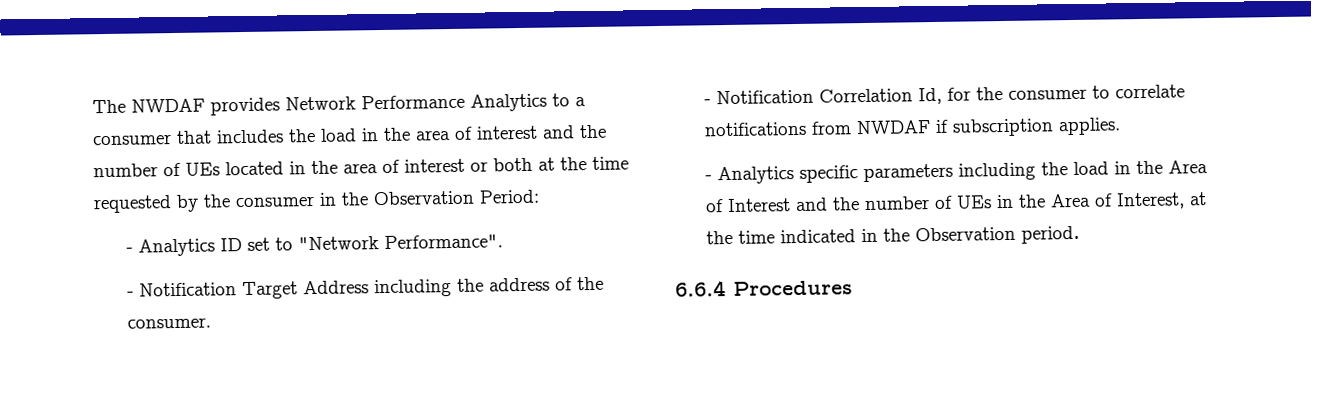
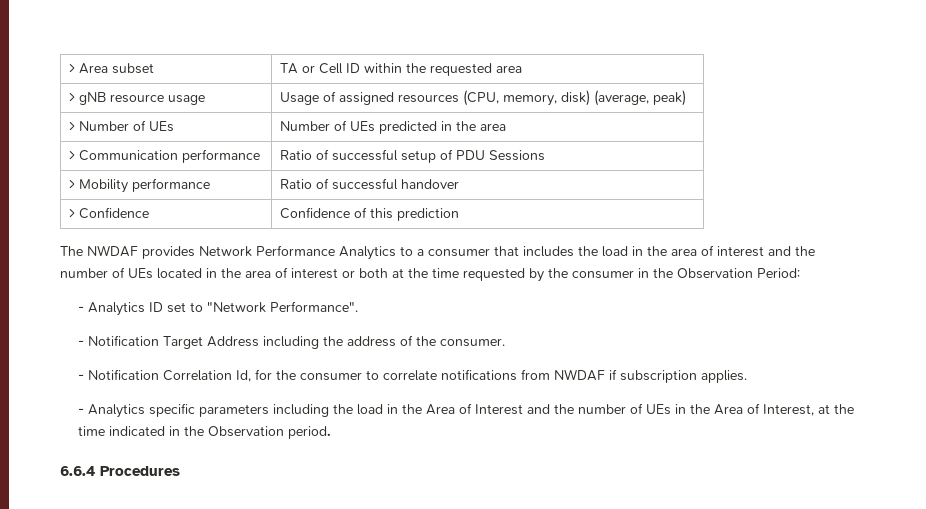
(92, 106) none -> [68,63,154,74] [279,63,522,76] [68,92,205,105] [279,90,686,106] [68,120,174,132] [279,120,506,134] [68,149,260,163] [279,149,545,163] [68,178,210,193] [279,178,459,190] [68,207,149,219] [279,207,459,221] > Area subset | TA or Cell ID within the requested area // > gNB resource usage | Usage of assigned resources (CPU, memory, disk) (average, peak) // > Number of UEs | Number of UEs predicted in the area // > Communication performance | Ratio of successful setup of PDU Sessions // > Mobility performance | Ratio of successful handover // > Confidence | Confidence of this prediction //

